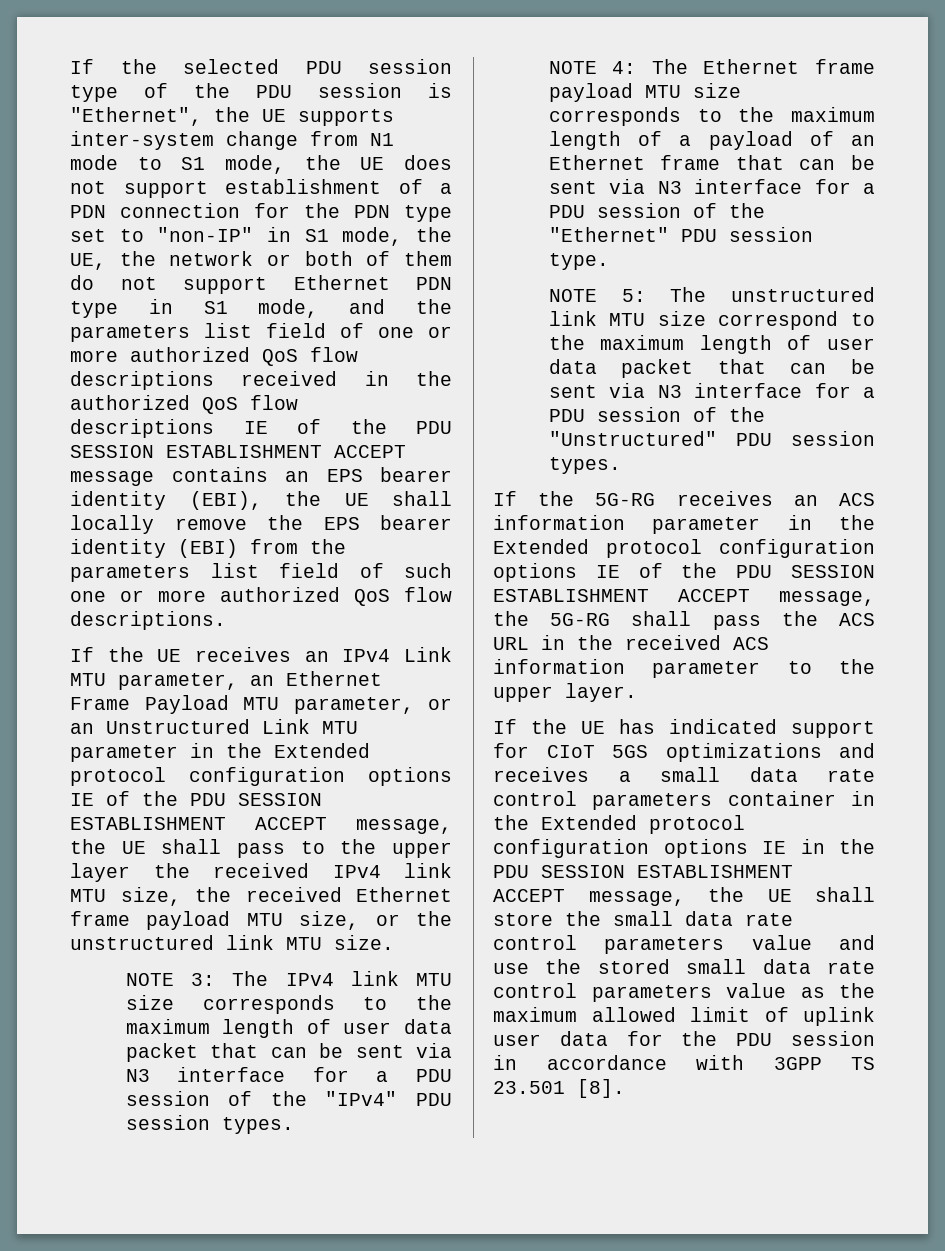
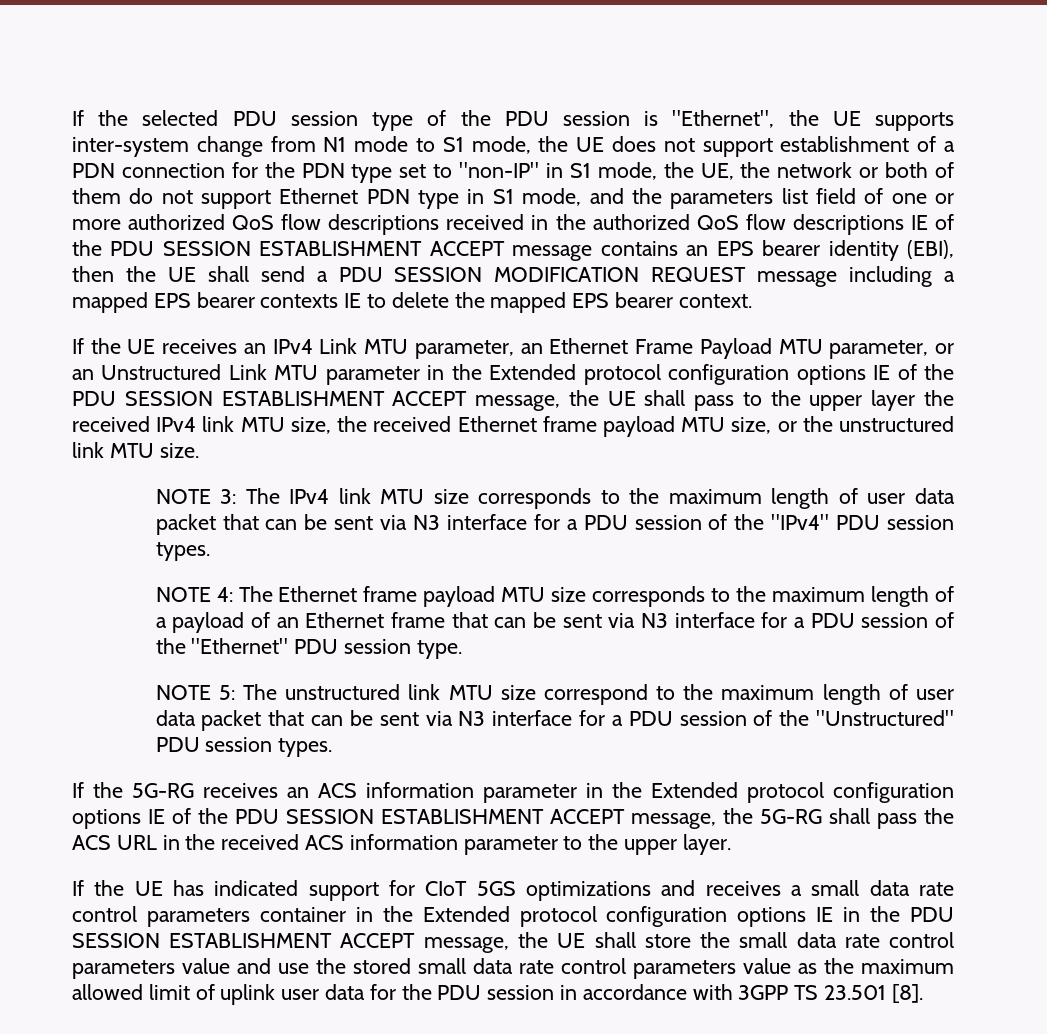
[285,491,452,506] [70,515,452,534] [70,539,346,558] [70,563,452,582] [70,587,452,606] [70,611,226,630] the UE shall locally remove the EPS bearer identity (EBI) from the parameters list field of such one or more authorized QoS flow descriptions. -> [72,266,955,287] [72,292,752,313] then the UE shall send a PDU SESSION MODIFICATION REQUEST message including a mapped EPS bearer contexts IE to delete the mapped EPS bearer context.

